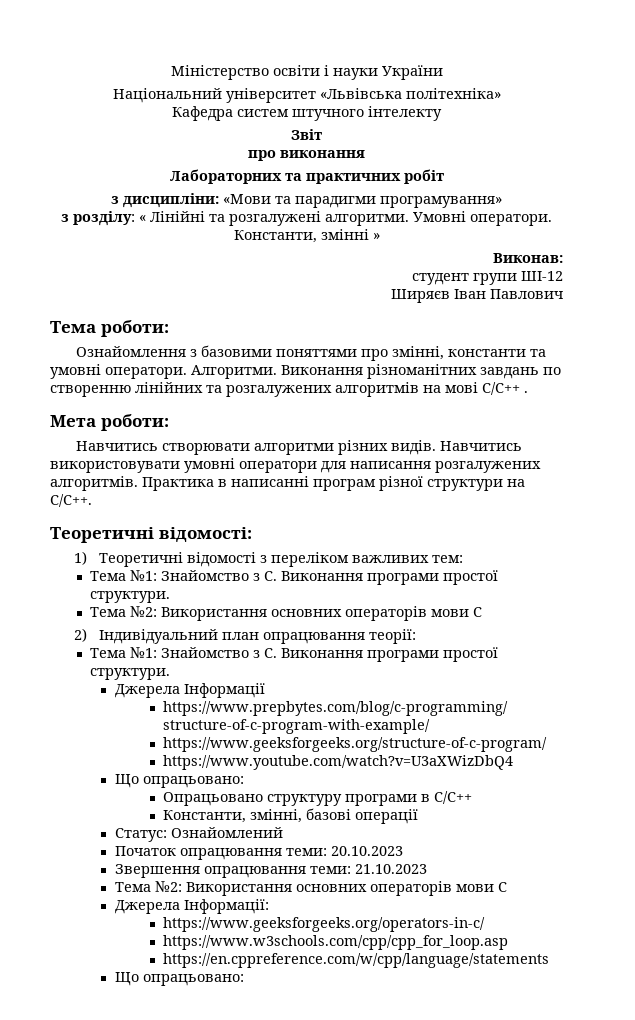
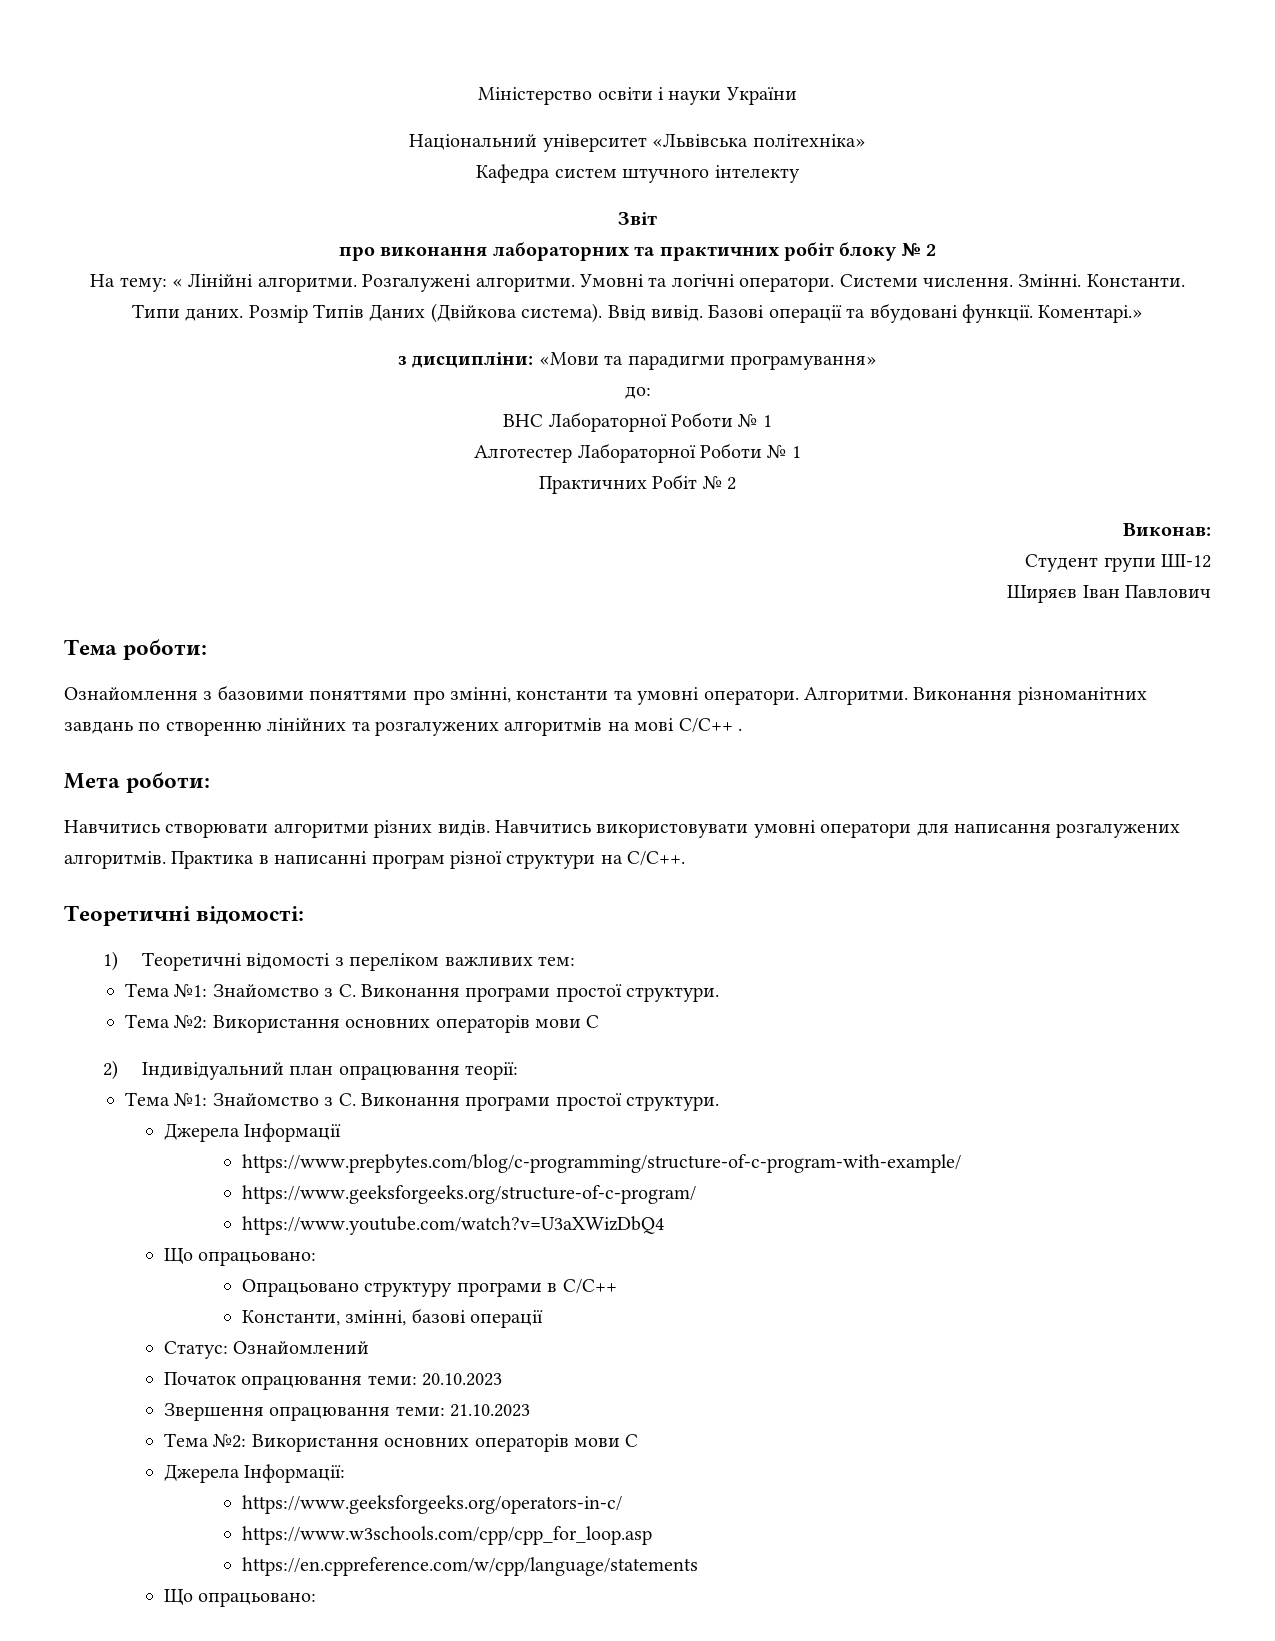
[169,169,282,184] // Лабораторних -> [492,242,630,261] лабораторних
(444, 176) none -> [839,242,937,261] [90,273,1185,292] [131,303,1144,323] блоку № 2 // На тему: « Лінійні алгоритми. Розгалужені алгоритми. Умовні та логічні оператори. Системи числення. Змінні. Константи. Типи даних. Розмір Типів Даних (Двійкова система). Ввід вивід. Базові операції та вбудовані функції. Коментарі.»
[61,211,552,226] [233,229,380,243] з розділу: « Лінійні та розгалужені алгоритми. Умовні оператори. Константи, змінні » -> [624,386,651,399] [503,412,772,432] [474,443,801,463] [538,474,737,494] до: // ВНС Лабораторної Роботи № 1 // Алготестер Лабораторної Роботи № 1 // Практичних Робіт № 2
[412,273,469,285] студент -> [1025,554,1099,572] Студент

